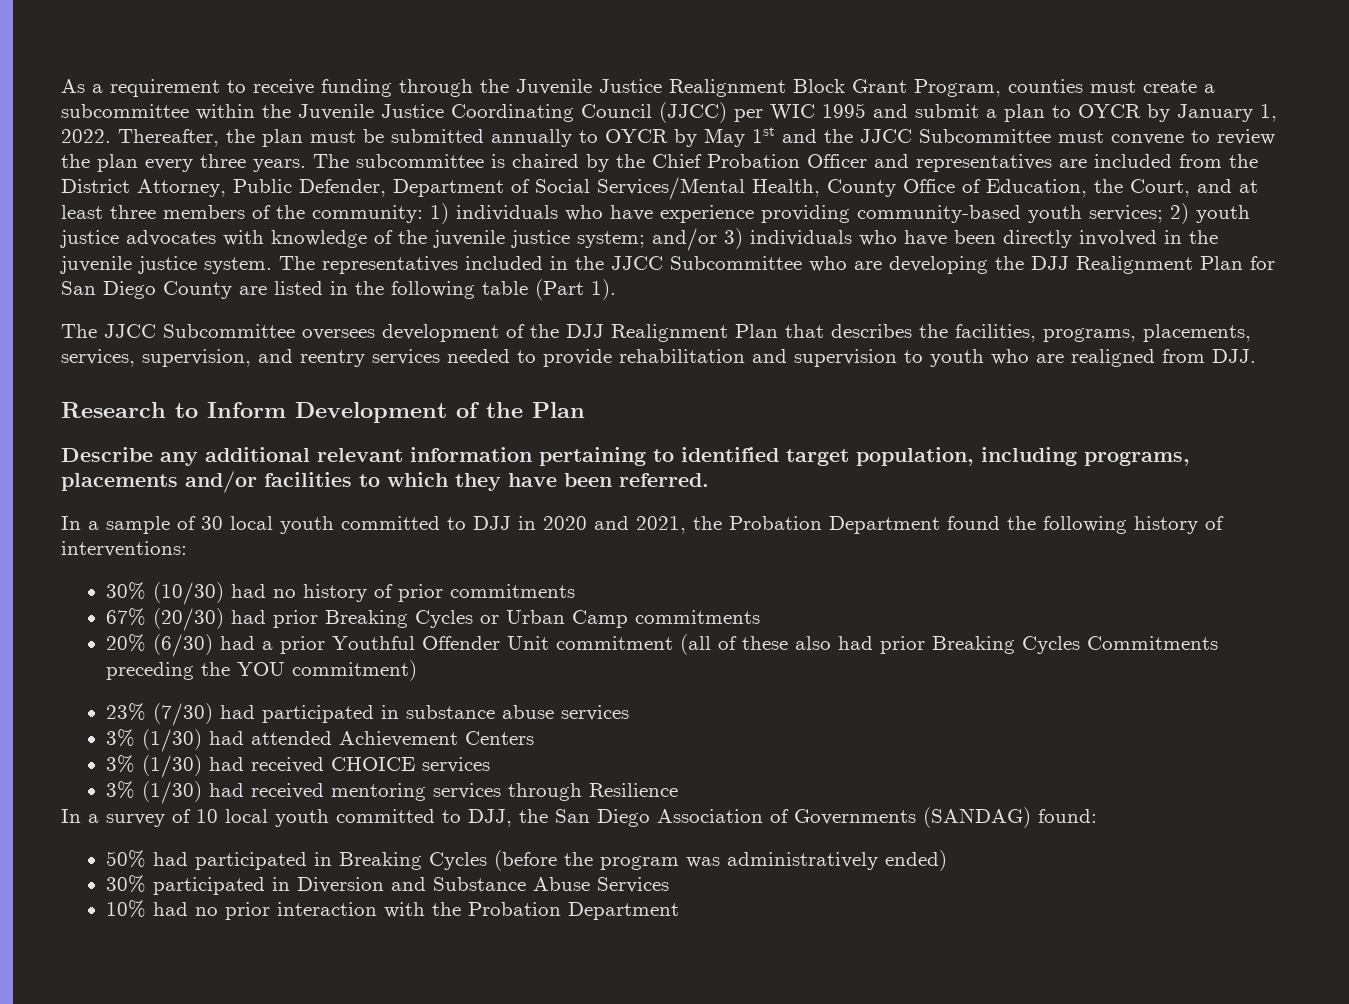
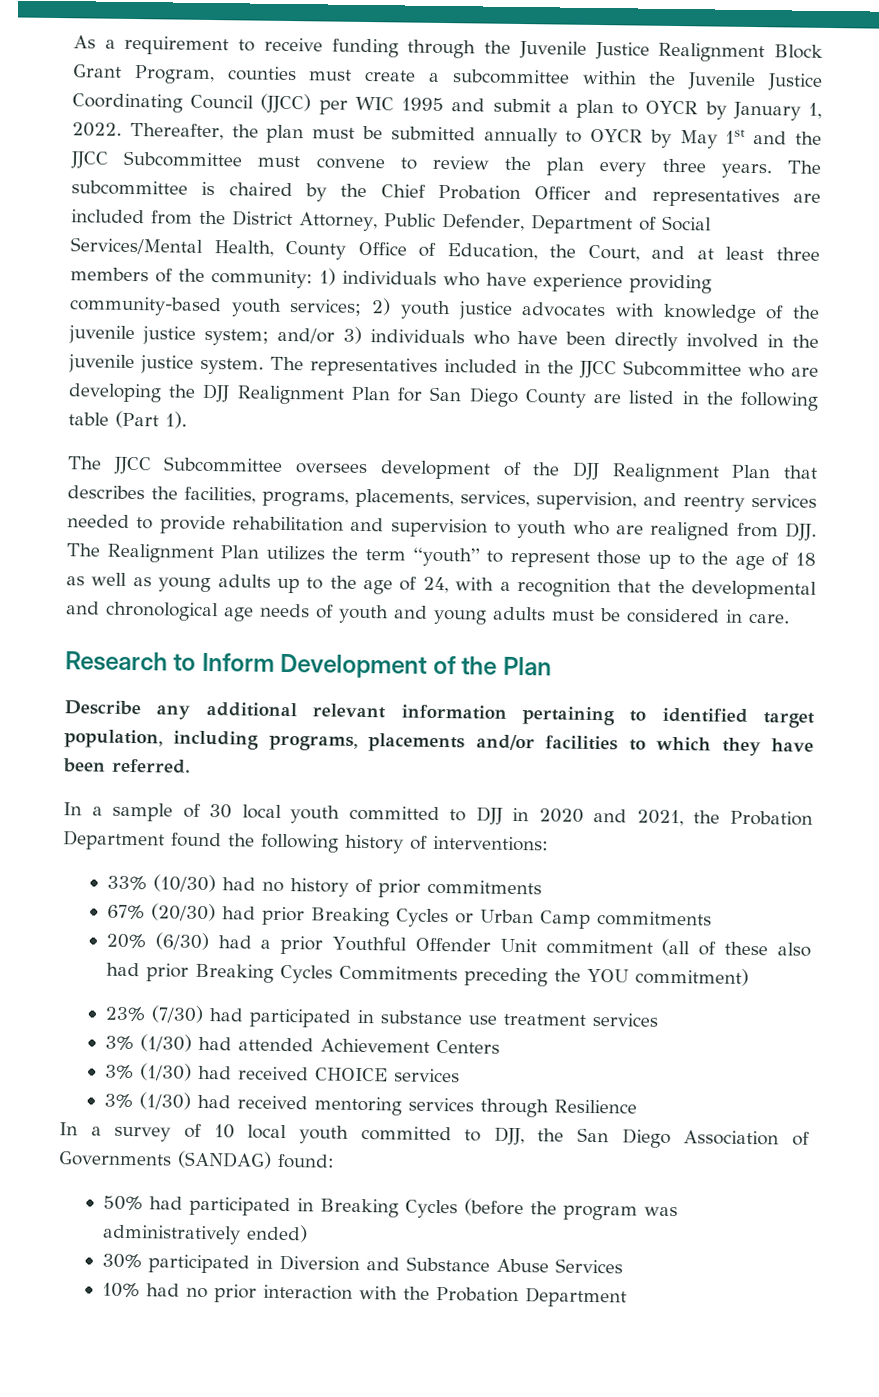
(1256, 356) none -> [66,543,817,571] [66,572,817,600] [66,601,790,625] The Realignment Plan utilizes the term “youth” to represent those up to the age of 18 as well as young adults up to the age of 24, with a recognition that the developmental and chronological age needs of youth and young adults must be considered in care.
[106,582,147,600] 30% -> [106,875,147,891] 33%
[502,705,555,719] abuse -> [467,1013,586,1026] use treatment

